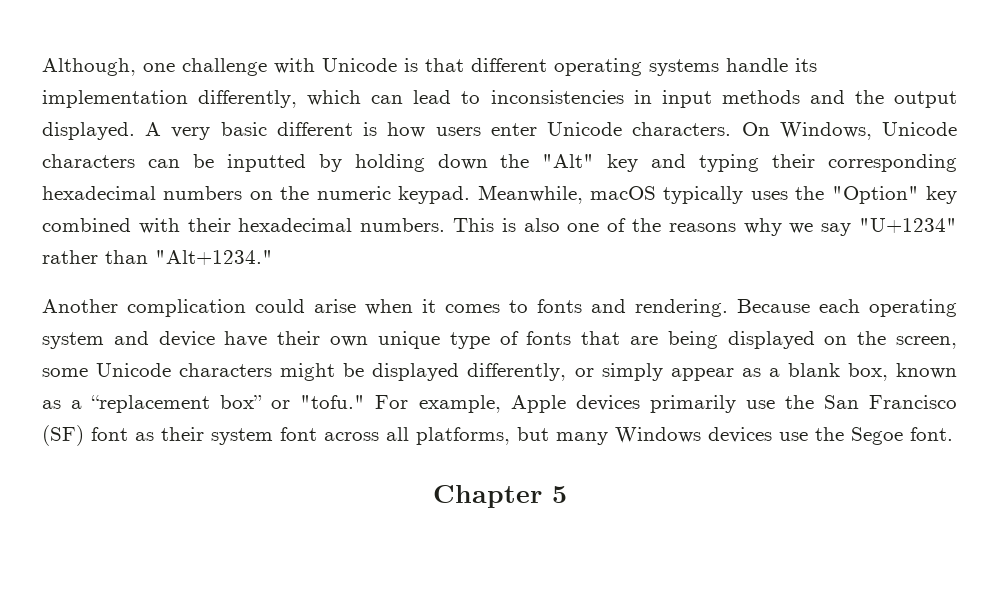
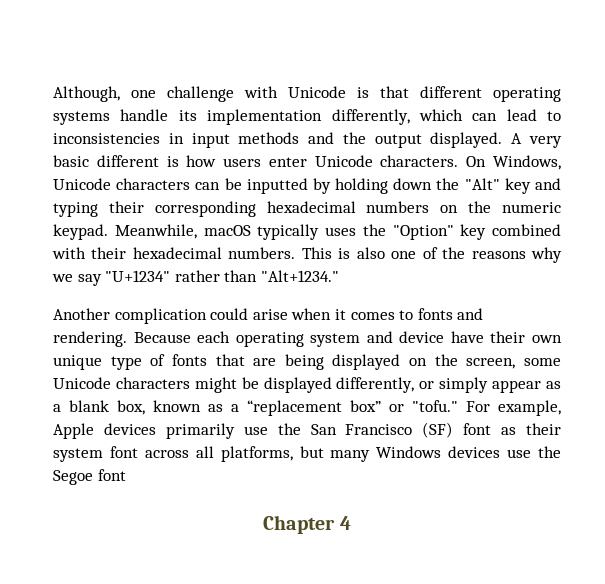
[910,427,953,441] font. -> [97,469,126,481] font
[551,486,567,503] 5 -> [339,516,351,530] 4

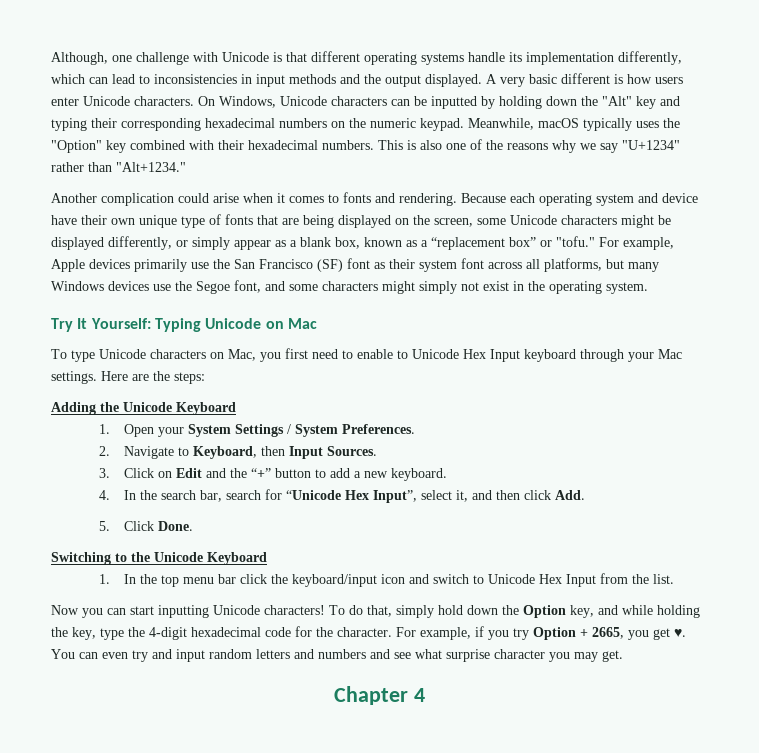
[97,469,126,481] font -> [234,280,648,294] [51,318,317,332] [51,348,682,362] [51,371,205,384] [51,402,236,415] [99,424,415,437] [99,446,377,459] [99,468,447,481] [99,489,585,503] [99,521,193,531] [51,552,267,565] [99,573,674,587] [51,605,700,618] [51,626,686,640] [51,649,623,662] font, and some characters might simply not exist in the operating system. // Try It Yourself: Typing Unicode on Mac // To type Unicode characters on Mac, you first need to enable to Unicode Hex Input keyboard through your Mac settings. Here are the steps: // Adding the Unicode Keyboard // 1. Open your System Settings / System Preferences. // 2. Navigate to Keyboard, then Input Sources. // 3. Click on Edit and the “+” button to add a new keyboard. // 4. In the search bar, search for “Unicode Hex Input”, select it, and then click Add. // 5. Click Done. // Switching to the Unicode Keyboard // 1. In the top menu bar click the keyboard/input icon and switch to Unicode Hex Input from the list. // Now you can start inputting Unicode characters! To do that, simply hold down the Option key, and while holding the key, type the 4-digit hexadecimal code for the character. For example, if you try Option + 2665, you get ♥. You can even try and input random letters and numbers and see what surprise character you may get.

